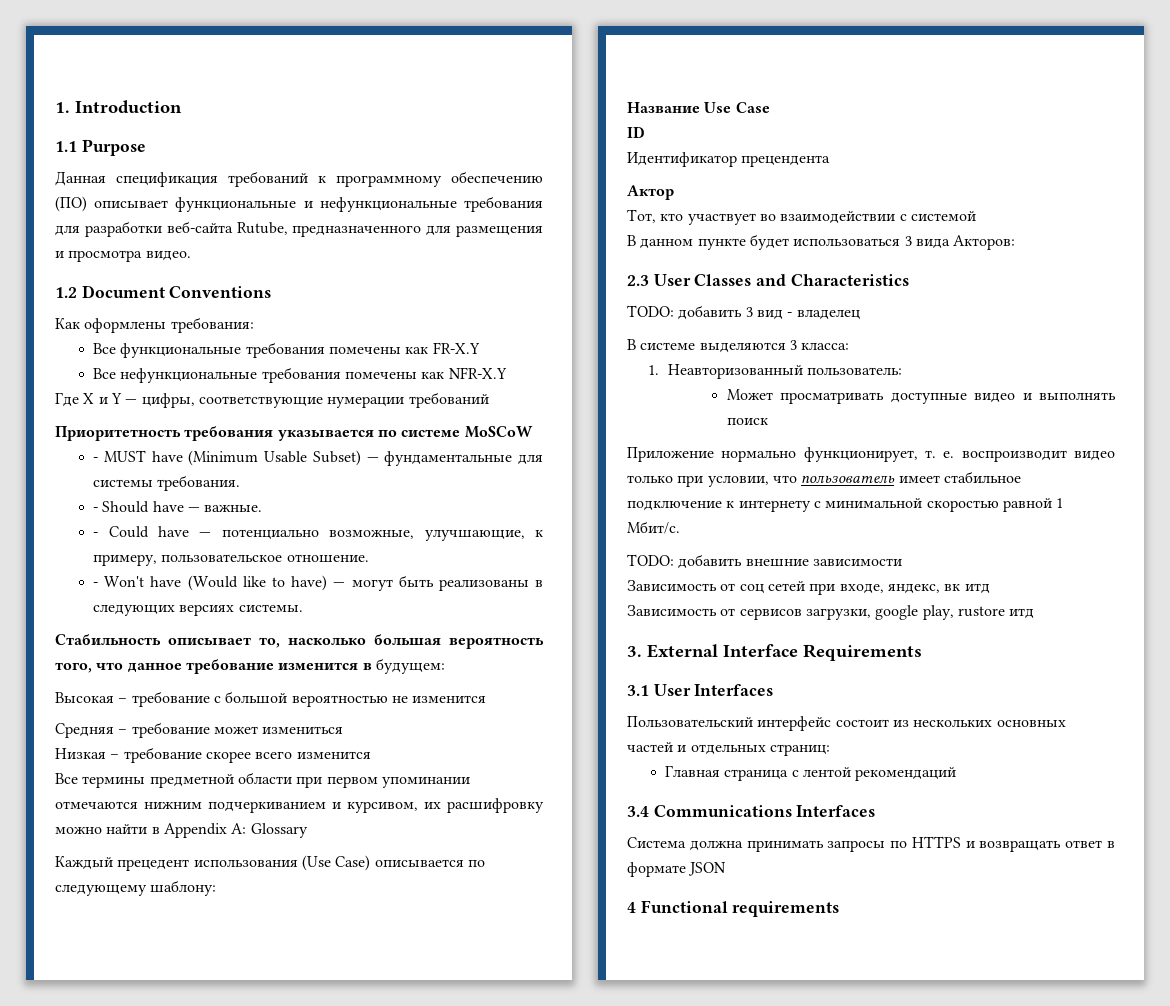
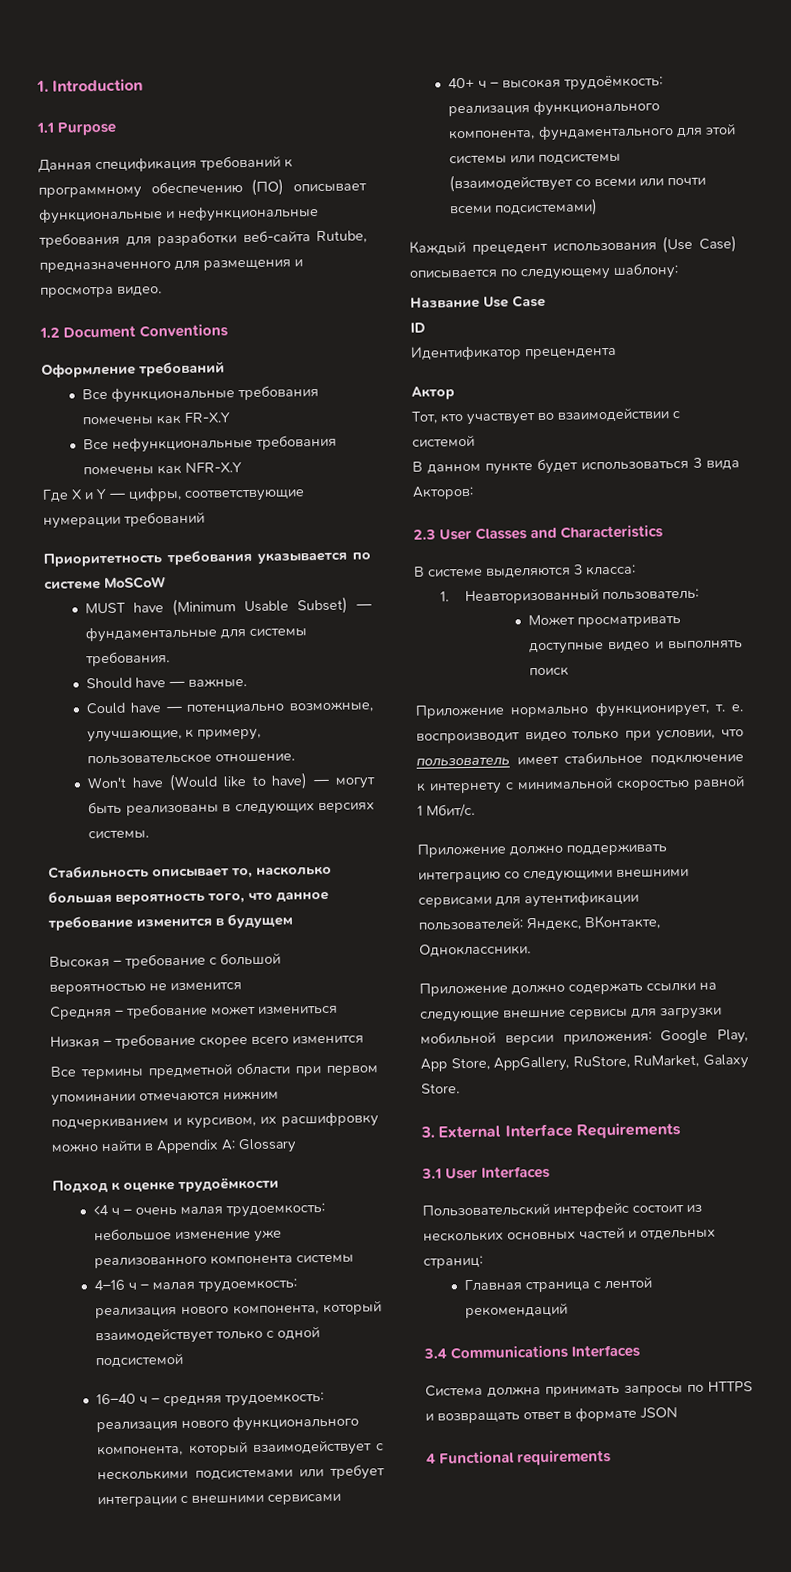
[55,317,254,333] Как оформлены требования: -> [41,361,225,378] Оформление требований
[93,457,99,462] - -> (166, 582) none
[93,507,99,512] - -> (171, 659) none
[93,532,99,537] - -> (248, 683) none
[93,582,99,587] - -> (296, 757) none
[375,658,445,674] будущем: -> [227,913,293,929] будущем
(308, 830) none -> [52,1177,279,1194] [93,1203,326,1218] [94,1228,283,1242] [94,1254,355,1269] [94,1278,298,1293] [95,1300,382,1319] [95,1326,321,1345] [95,1352,184,1368] [96,1392,325,1407] [96,1414,360,1433] [97,1439,384,1457] [97,1464,385,1481] [97,1493,342,1508] [448,75,664,91] [448,99,661,117] [448,123,736,141] [449,153,622,164] [449,173,707,193] [450,198,599,217] // Подход к оценке трудоёмкости // <4 ч – очень малая трудоемкость: небольшое изменение уже реализованного компонента системы // 4–16 ч – малая трудоемкость: реализация нового компонента, который взаимодействует только с одной подсистемой // 16–40 ч – средняя трудоемкость: реализация нового функционального компонента, который взаимодействует c несколькими подсистемами или требует интеграции с внешними сервисами // 40+ ч – высокая трудоёмкость: реализация функционального компонента, фундаментального для этой системы или подсистемы (взаимодействует со всеми или почти всеми подсистемами)
[627,305,860,320] // TODO: добавить 3 вид - владелец -> (664, 531) none
[627,554,902,569] [627,580,990,595] [627,605,1035,620] TODO: добавить внешние зависимости // Зависимость от соц сетей при входе, яндекс, вк итд // Зависимость от сервисов загрузки, google play, rustore итд -> [417,842,667,858] [418,868,689,883] [418,890,639,908] [418,915,660,931] [419,943,531,957] [419,981,717,997] [420,1006,722,1023] [420,1029,748,1046] [420,1054,749,1072] [421,1083,460,1094] Приложение должно поддерживать интеграцию со следующими внешними сервисами для аутентификации пользователей: Яндекс, ВКонтакте, Одноклассники. // Приложение должно содержать ссылки на следующие внешние сервисы для загрузки мобильной версии приложения: Google Play, App Store, AppGallery, RuStore, RuMarket, Galaxy Store.

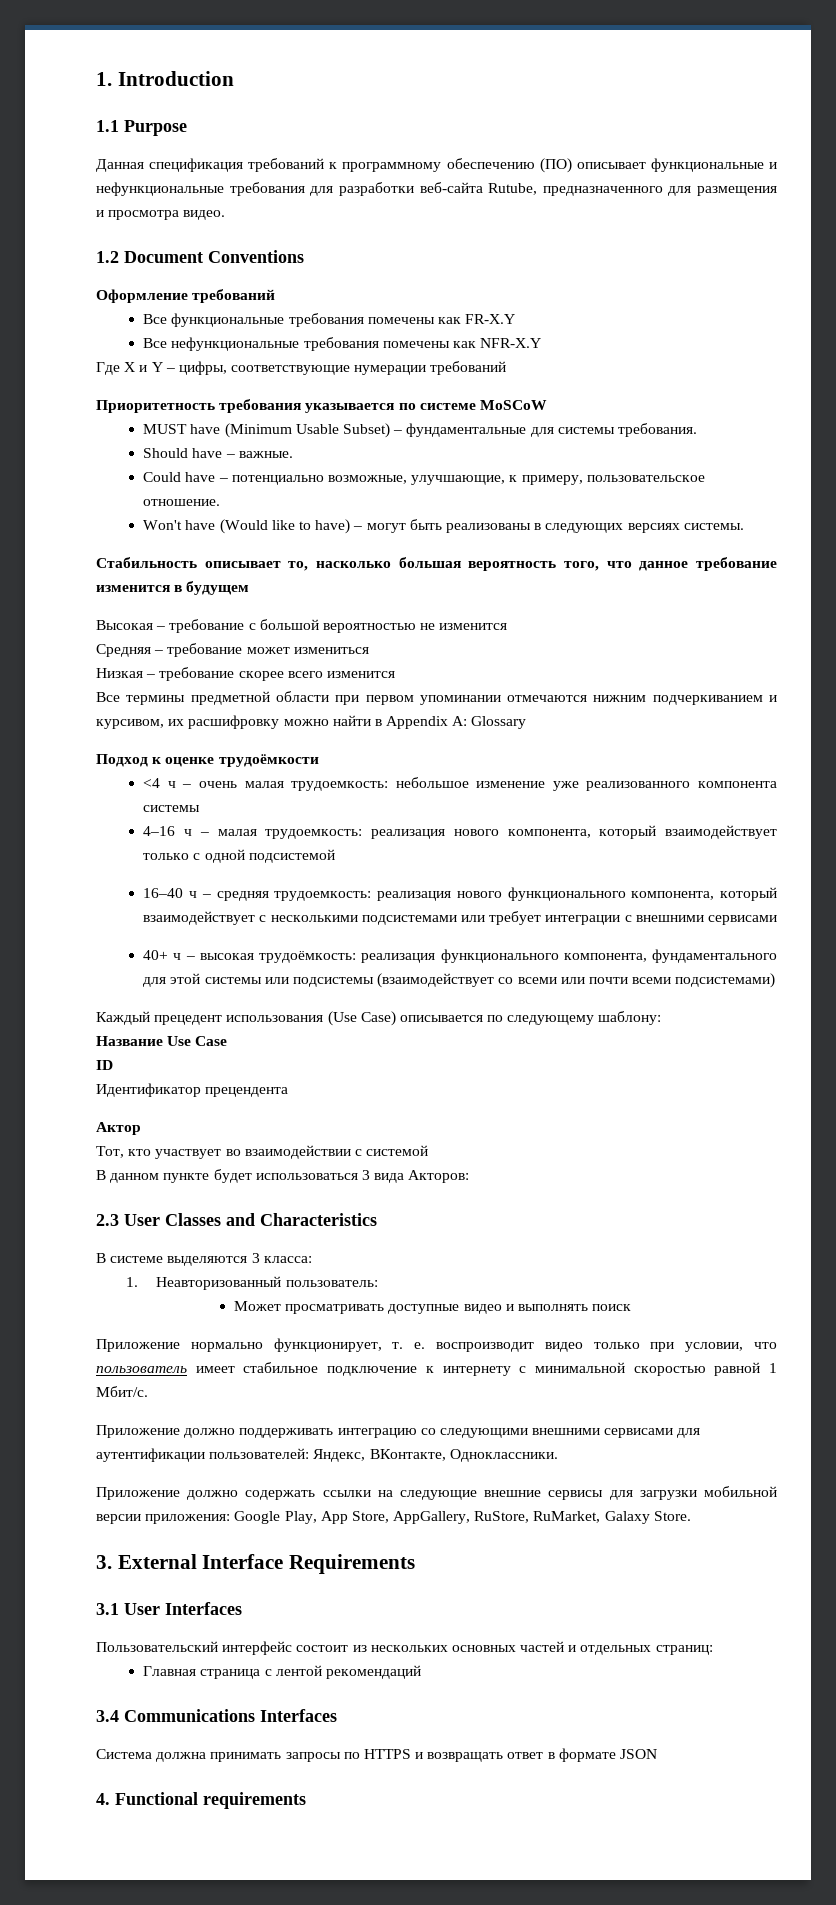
[109,492,126,499] — -> [165,368,175,372] –
[356,603,372,610] — -> [393,430,403,434] –
[169,680,186,688] — -> [225,454,235,458] –
[165,705,182,713] — -> [218,478,228,482] –
[313,778,330,786] — -> [353,526,363,530] –
[426,1453,436,1464] 4 -> [96,1793,110,1805] 4.

